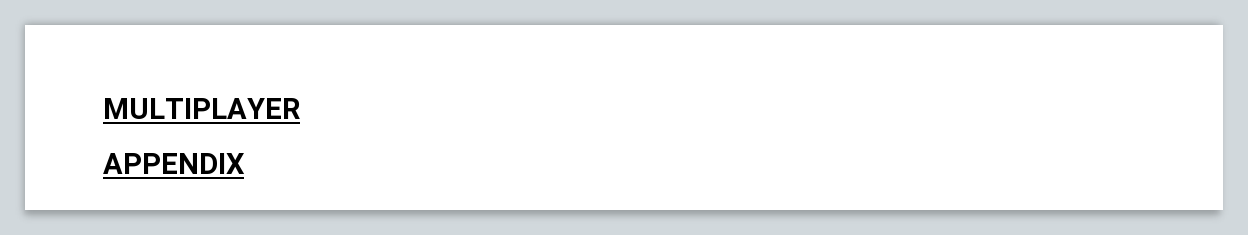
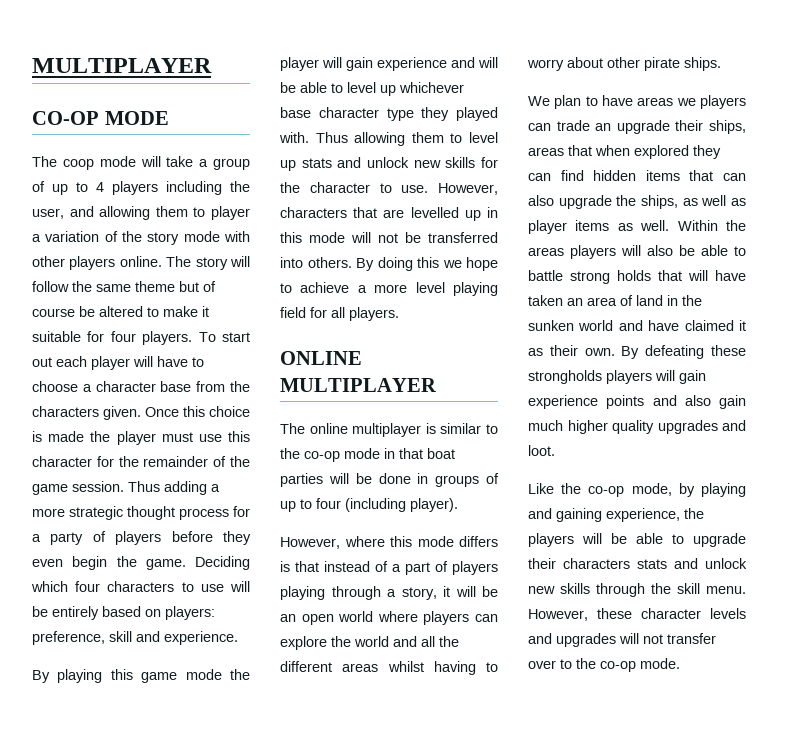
[103,98,300,119] [103,153,245,174] MULTIPLAYER // APPENDIX -> [32,58,212,73] [32,111,169,125] [32,156,251,170] [32,181,250,195] [32,206,250,220] [32,231,250,245] [32,256,251,270] [32,281,216,292] [32,306,209,317] [32,331,251,345] [32,356,204,370] [32,381,251,392] [32,406,250,420] [32,431,250,445] [32,456,250,467] [32,481,220,495] [32,506,250,520] [32,531,251,545] [32,556,250,570] [31,581,250,592] [32,606,215,620] [32,631,238,645] [32,669,251,683] [280,57,498,71] [280,82,464,96] [280,107,498,121] [279,132,498,146] [280,157,498,171] [280,182,498,195] [280,207,498,221] [280,232,498,243] [280,257,498,271] [280,282,498,296] [280,307,399,321] [280,351,362,365] [280,378,436,392] [280,423,498,437] [280,448,455,462] [280,473,499,487] [280,498,458,512] [280,536,498,549] [280,561,498,575] [280,586,498,600] [280,611,498,625] [280,636,459,650] [280,661,498,675] [527,57,721,71] [528,95,746,109] [528,120,746,134] [528,145,721,159] [528,170,746,181] [528,195,746,209] [528,220,746,234] [528,245,746,259] [528,270,746,284] [528,295,702,306] [528,320,746,331] [528,345,746,359] [528,370,706,384] [528,395,746,409] [528,420,746,434] [528,445,555,456] [528,483,746,497] [528,508,704,522] [528,533,746,547] [528,558,747,569] [528,583,746,597] [528,608,746,621] [528,633,716,647] [528,658,680,672] MULTIPLAYER // CO-OP MODE // The coop mode will take a group of up to 4 players including the user, and allowing them to player a variation of the story mode with other players online. The story will follow the same theme but of course be altered to make it suitable for four players. To start out each player will have to choose a character base from the characters given. Once this choice is made the player must use this character for the remainder of the game session. Thus adding a more strategic thought process for a party of players before they even begin the game. Deciding which four characters to use will be entirely based on players: preference, skill and experience. // By playing this game mode the player will gain experience and will be able to level up whichever base character type they played with. Thus allowing them to level up stats and unlock new skills for the character to use. However, characters that are levelled up in this mode will not be transferred into others. By doing this we hope to achieve a more level playing field for all players. // ONLINE MULTIPLAYER // The online multiplayer is similar to the co-op mode in that boat parties will be done in groups of up to four (including player). // However, where this mode differs is that instead of a part of players playing through a story, it will be an open world where players can explore the world and all the different areas whilst having to worry about other pirate ships. // We plan to have areas we players can trade an upgrade their ships, areas that when explored they can find hidden items that can also upgrade the ships, as well as player items as well. Within the areas players will also be able to battle strong holds that will have taken an area of land in the sunken world and have claimed it as their own. By defeating these strongholds players will gain experience points and also gain much higher quality upgrades and loot. // Like the co-op mode, by playing and gaining experience, the players will be able to upgrade their characters stats and unlock new skills through the skill menu. However, these character levels and upgrades will not transfer over to the co-op mode.

